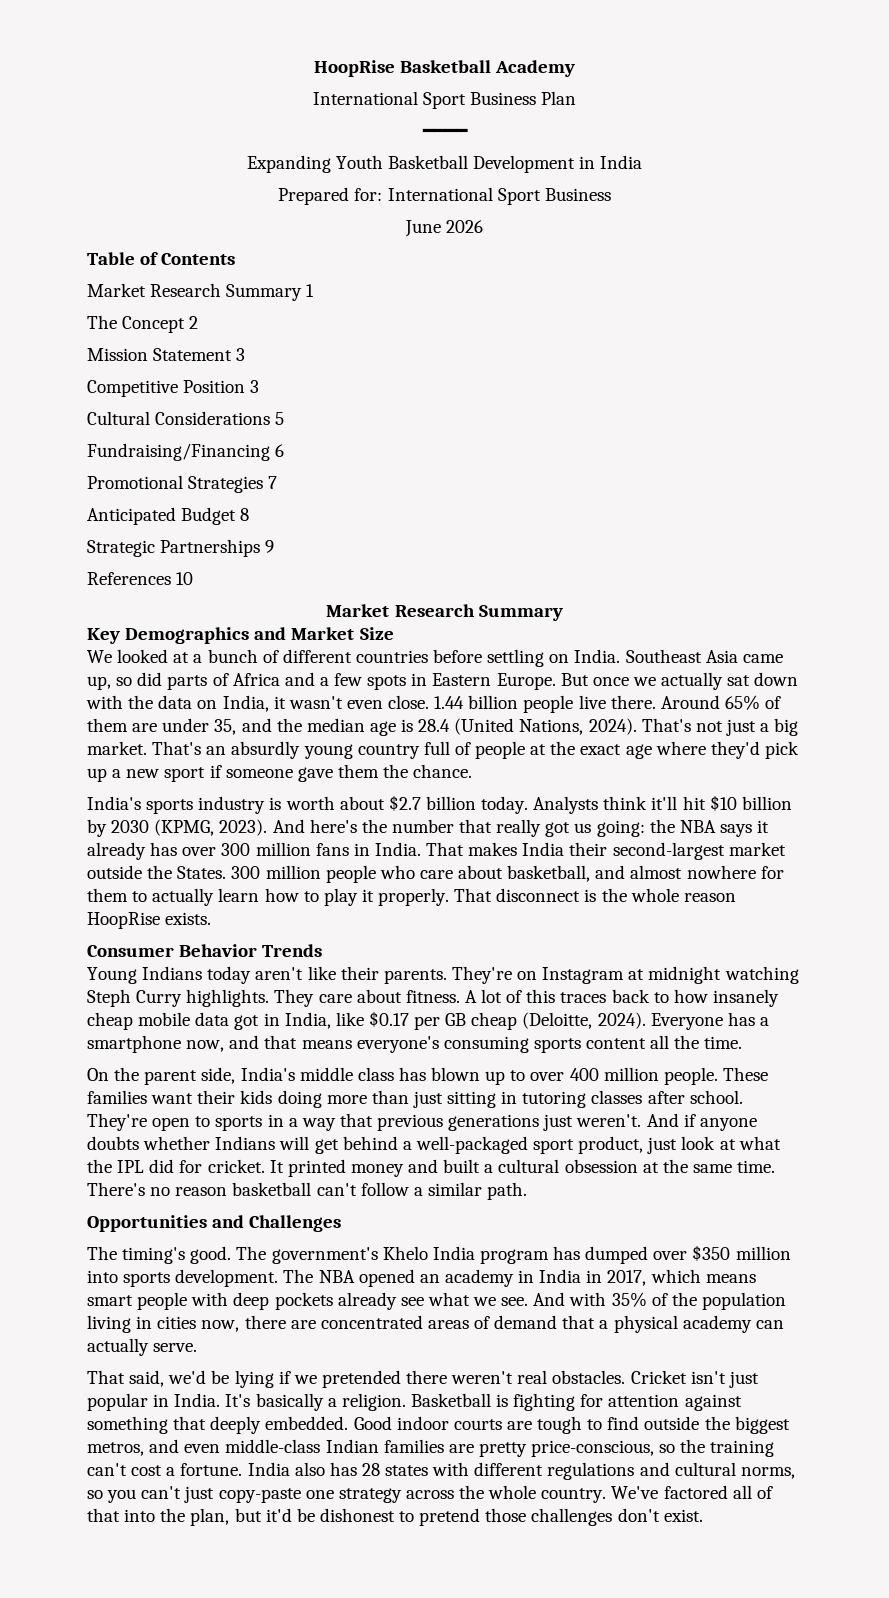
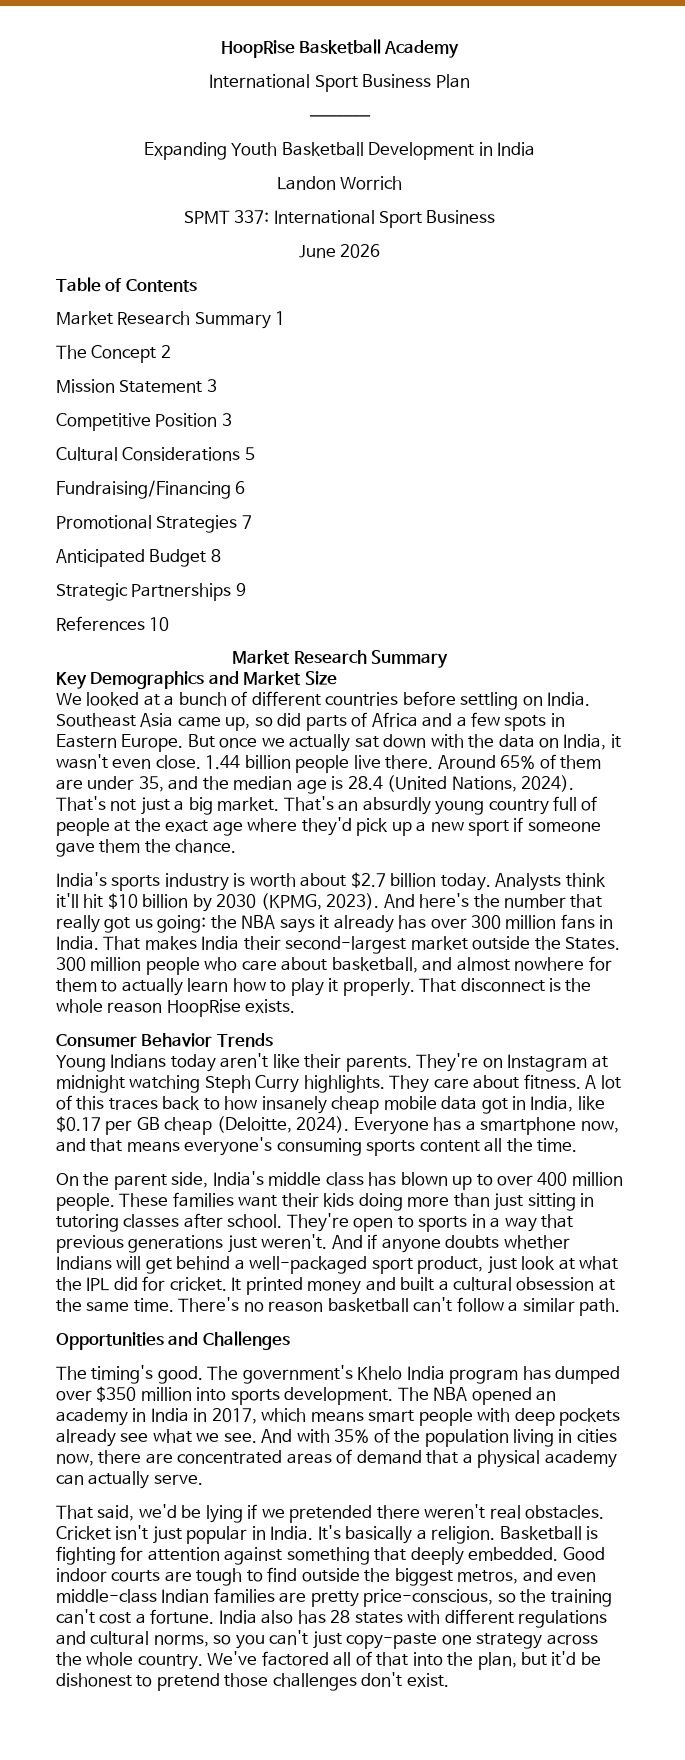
[278,187,383,205] Prepared for: -> [276,176,403,190] [183,210,270,224] Landon Worrich // SPMT 337:

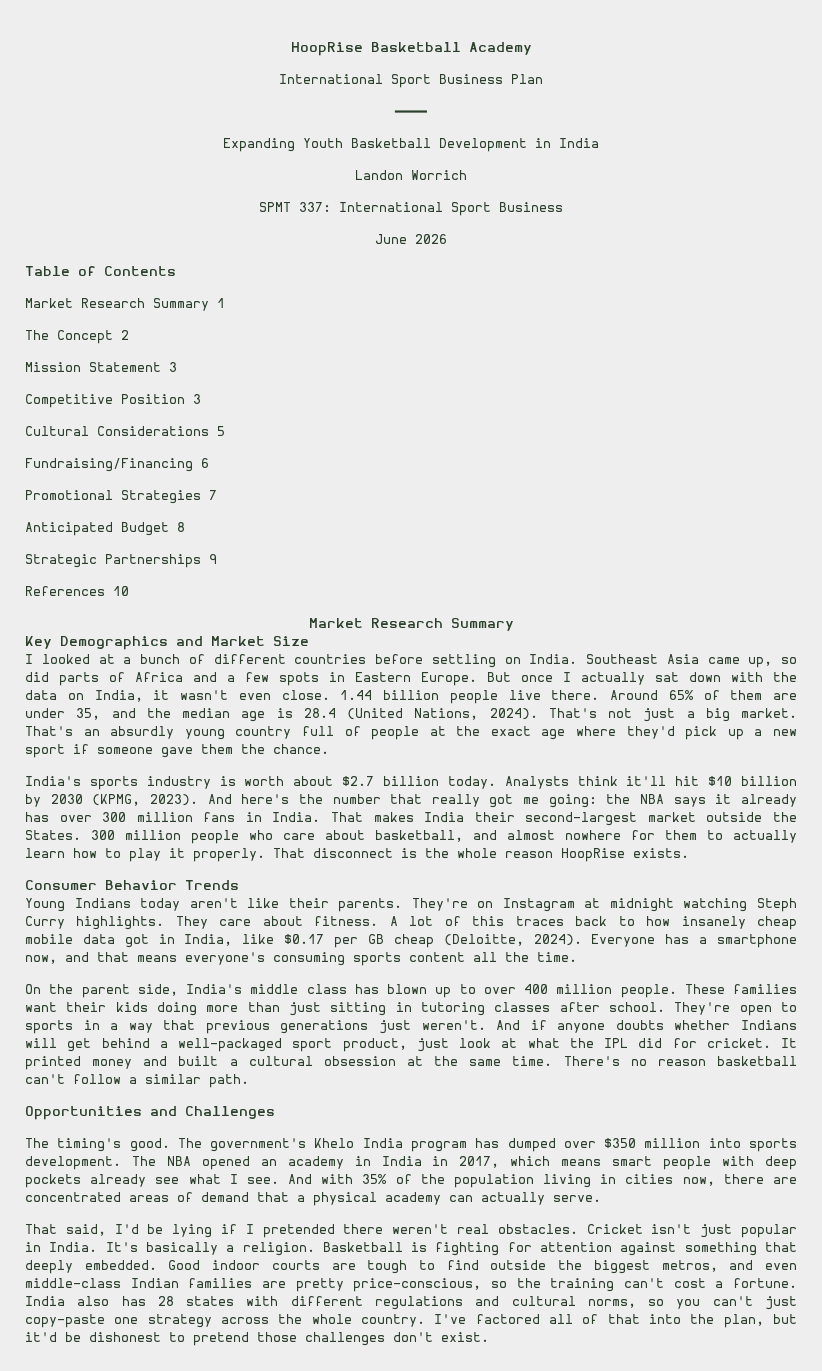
[56,693,82,705] We -> [25,654,33,664] I
[261,738,285,747] we -> [563,672,571,682] I
[134,919,153,928] us -> [523,797,540,804] me
[196,1433,220,1442] we -> [229,1174,238,1184] I
[138,1504,177,1518] we'd -> [114,1224,139,1234] I'd
[261,1509,285,1518] we -> [245,1224,254,1234] I
[207,1651,258,1665] We've -> [434,1314,467,1324] I've

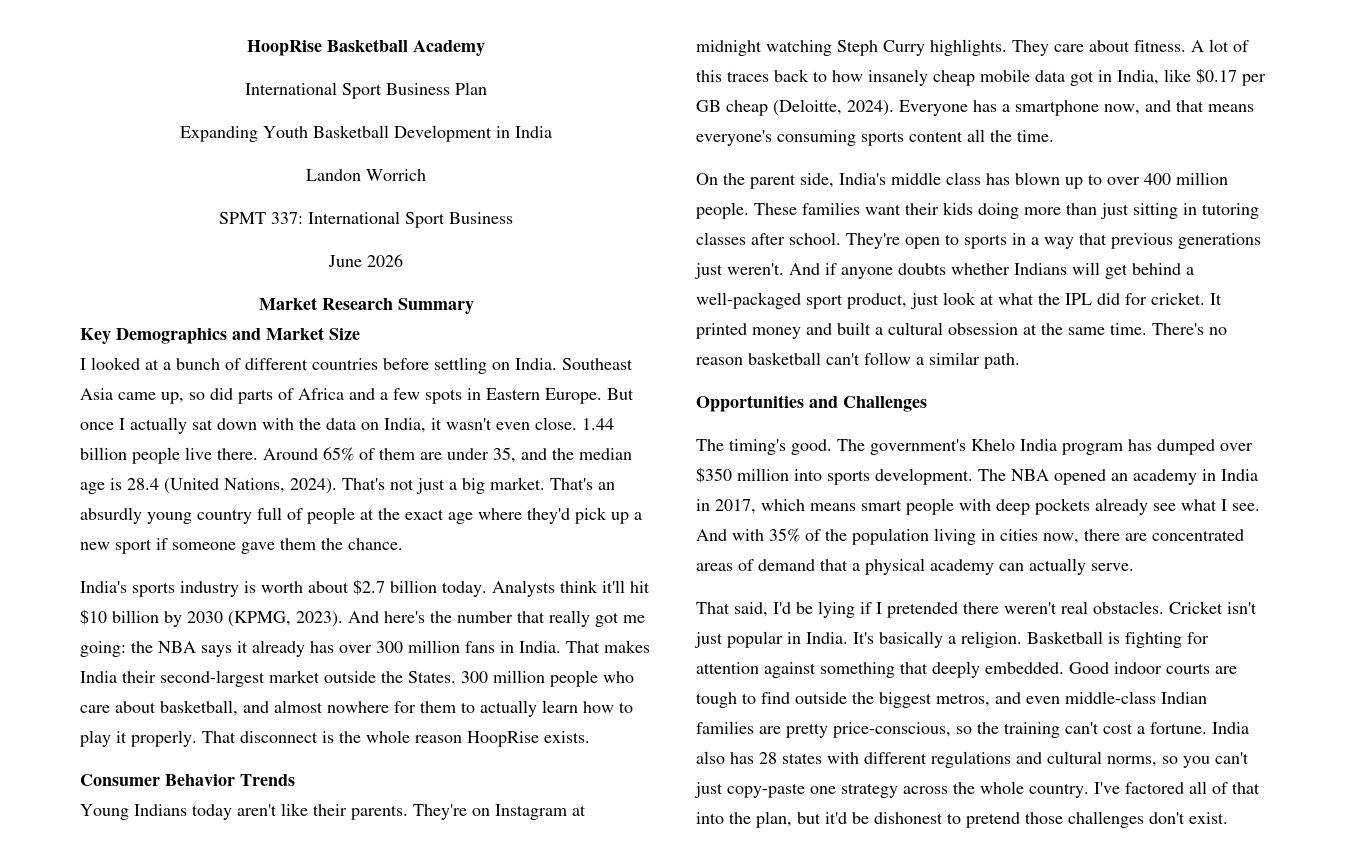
[394,110,427,116] // ━━━━ -> (487, 88) none
[25,266,176,276] [25,298,225,311] [25,330,129,344] [25,362,177,372] [25,394,201,408] [25,426,225,436] [25,458,209,472] [25,490,217,504] [25,522,185,536] [25,554,217,568] [25,586,129,596] // Table of Contents // Market Research Summary 1 // The Concept 2 // Mission Statement 3 // Competitive Position 3 // Cultural Considerations 5 // Fundraising/Financing 6 // Promotional Strategies 7 // Anticipated Budget 8 // Strategic Partnerships 9 // References 10 -> (403, 260) none

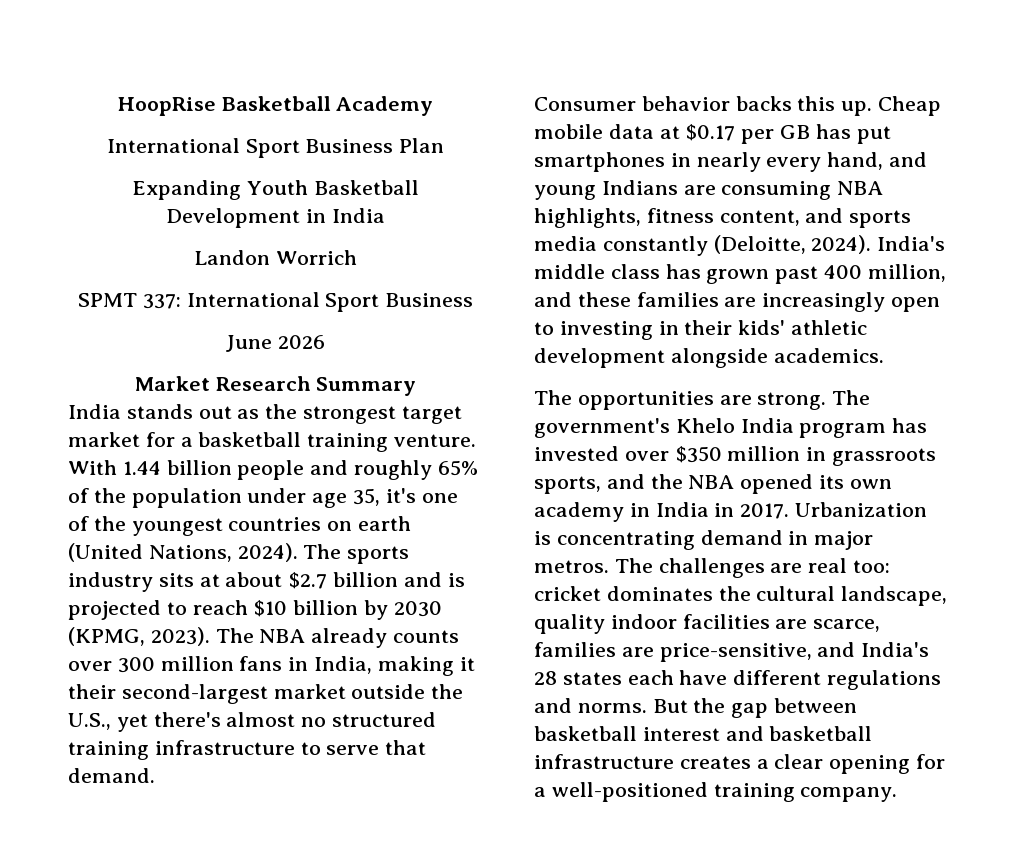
[80,327,360,344] [80,357,633,374] [80,388,634,404] [80,417,614,434] [80,447,632,464] [80,477,615,494] [80,507,642,524] [80,538,403,554] [80,579,650,597] Key Demographics and Market Size // I looked at a bunch of different countries before settling on India. Southeast Asia came up, so did parts of Africa and a few spots in Eastern Europe. But once I actually sat down with the data on India, it wasn't even close. 1.44 billion people live there. Around 65% of them are under 35, and the median age is 28.4 (United Nations, 2024). That's not just a big market. That's an absurdly young country full of people at the exact age where they'd pick up a new sport if someone gave them the chance. // India's sports industry is worth about $2.7 billion today. Analysts think it'll hit -> [68,404,462,424] [68,432,477,452] [68,460,478,480] [68,488,458,508] [68,516,412,536] [68,543,410,564] [68,572,465,592] [68,600,248,620] India stands out as the strongest target market for a basketball training venture. With 1.44 billion people and roughly 65% of the population under age 35, it's one of the youngest countries on earth (United Nations, 2024). The sports industry sits at about $2.7 billion and is projected to reach
[348,610,645,627] [80,640,334,657] And here's the number that really got me going: the NBA says it already has -> [215,628,460,648] The NBA already counts
[519,640,650,653] [80,671,117,683] India. That makes India -> [314,656,475,676] India, making it
[408,670,634,687] [80,700,633,717] [80,730,590,747] [80,774,295,786] [80,803,586,820] [696,39,1249,56] [696,68,1266,86] [696,99,1254,116] [696,129,1054,146] [696,172,1228,189] [696,202,1259,219] [696,232,1261,249] [694,262,1194,279] [696,292,1222,309] [696,322,1227,339] [696,352,1020,369] [696,395,927,412] [696,439,832,455] States. 300 million people who care about basketball, and almost nowhere for them to actually learn how to play it properly. That disconnect is the whole reason HoopRise exists. // Consumer Behavior Trends // Young Indians today aren't like their parents. They're on Instagram at midnight watching Steph Curry highlights. They care about fitness. A lot of this traces back to how insanely cheap mobile data got in India, like $0.17 per GB cheap (Deloitte, 2024). Everyone has a smartphone now, and that means everyone's consuming sports content all the time. // On the parent side, India's middle class has blown up to over 400 million people. These families want their kids doing more than just sitting in tutoring classes after school. They're open to sports in a way that previous generations just weren't. And if anyone doubts whether Indians will get behind a well-packaged sport product, just look at what the IPL did for cricket. It printed money and built a cultural obsession at the same time. There's no reason basketball can't follow a similar path. // Opportunities and Challenges // The timing's good. -> [68,712,437,732] [68,740,427,760] [68,768,155,783] [534,96,942,116] [534,124,891,144] [534,152,928,172] [534,180,884,200] [534,208,912,228] [534,235,946,256] [534,264,946,284] [534,292,941,312] [534,320,868,340] [534,348,884,368] [534,390,827,410] U.S., yet there's almost no structured training infrastructure to serve that demand. // Consumer behavior backs this up. Cheap mobile data at $0.17 per GB has put smartphones in nearly every hand, and young Indians are consuming NBA highlights, fitness content, and sports media constantly (Deloitte, 2024). India's middle class has grown past 400 million, and these families are increasingly open to investing in their kids' athletic development alongside academics. // The opportunities are strong.
[1157,439,1215,455] dumped -> [534,446,619,461] invested
[794,468,1258,485] [696,498,1260,515] [696,528,1244,545] [696,558,1134,575] [696,601,1257,618] [694,631,1209,648] [696,661,1237,678] [696,691,1207,708] [696,721,1249,738] [696,751,1249,768] [694,781,1260,798] [696,811,1228,828] into sports development. The NBA opened an academy in India in 2017, which means smart people with deep pockets already see what I see. And with 35% of the population living in cities now, there are concentrated areas of demand that a physical academy can actually serve. // That said, I'd be lying if I pretended there weren't real obstacles. Cricket isn't just popular in India. It's basically a religion. Basketball is fighting for attention against something that deeply embedded. Good indoor courts are tough to find outside the biggest metros, and even middle-class Indian families are pretty price-conscious, so the training can't cost a fortune. India also has 28 states with different regulations and cultural norms, so you can't just copy-paste one strategy across the whole country. I've factored all of that into the plan, but it'd be dishonest to pretend those challenges don't exist. -> [806,447,937,466] [534,474,892,494] [534,502,928,522] [534,530,874,550] [534,558,891,578] [534,586,948,606] [534,614,881,634] [534,642,930,662] [534,670,942,690] [534,698,858,718] [534,726,873,741] [534,754,946,774] [534,782,898,802] in grassroots sports, and the NBA opened its own academy in India in 2017. Urbanization is concentrating demand in major metros. The challenges are real too: cricket dominates the cultural landscape, quality indoor facilities are scarce, families are price-sensitive, and India's 28 states each have different regulations and norms. But the gap between basketball interest and basketball infrastructure creates a clear opening for a well-positioned training company.

